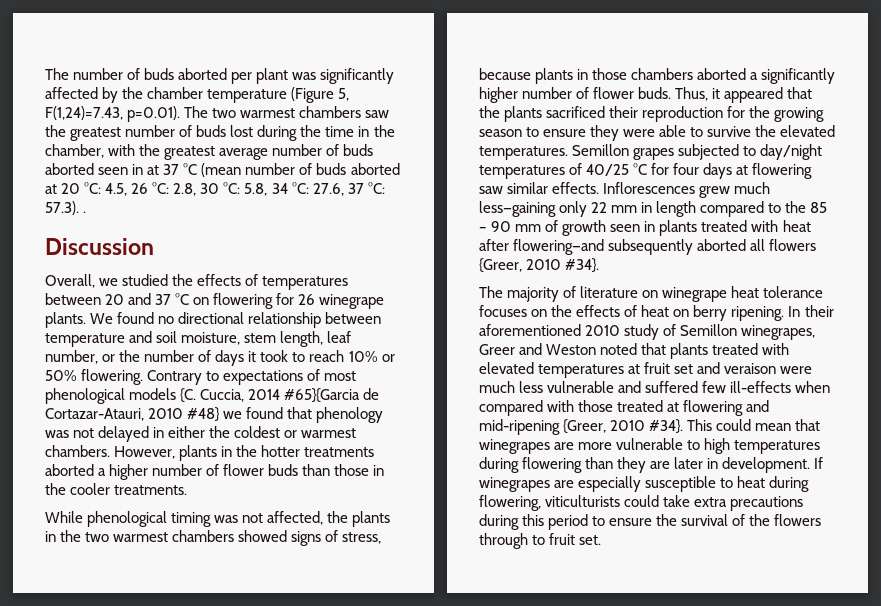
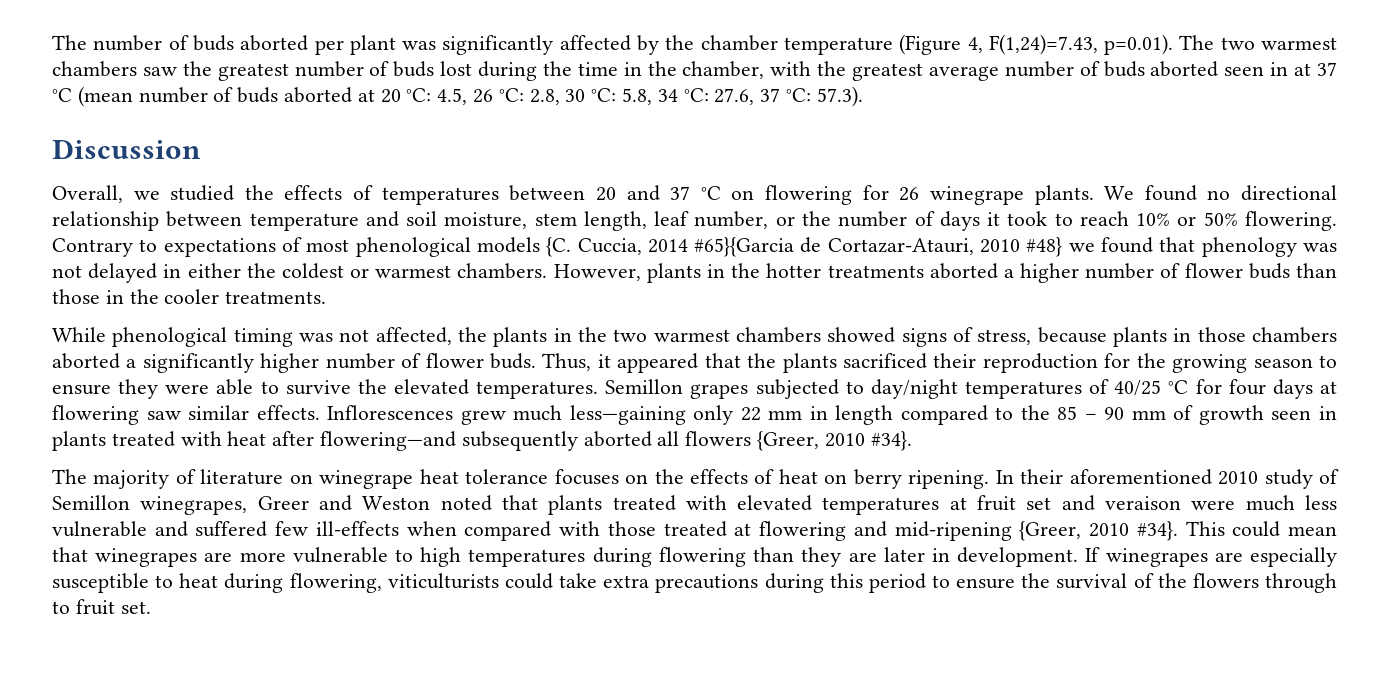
[338,88,350,101] 5, -> [967,37,983,53] 4,
[83,211,87,213] . -> (863, 96) none

